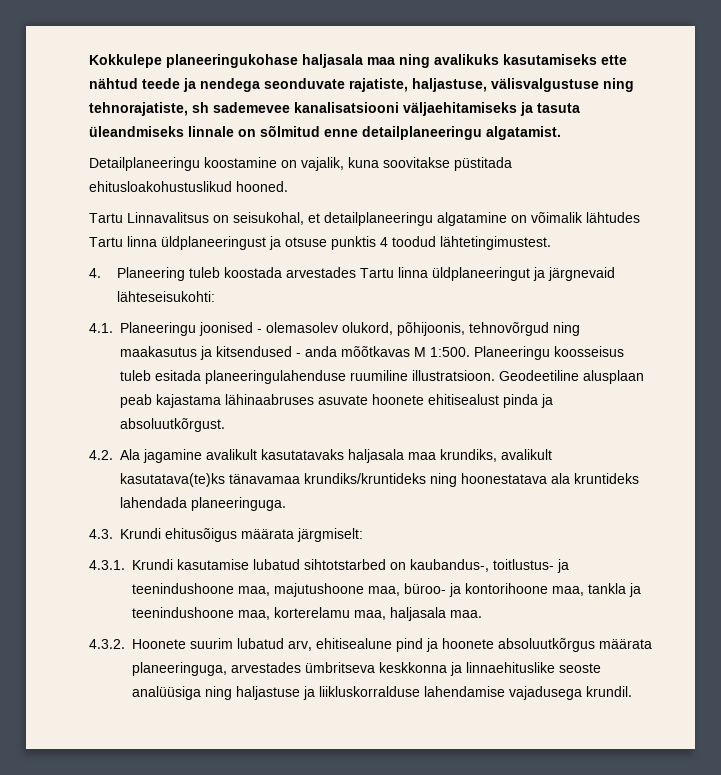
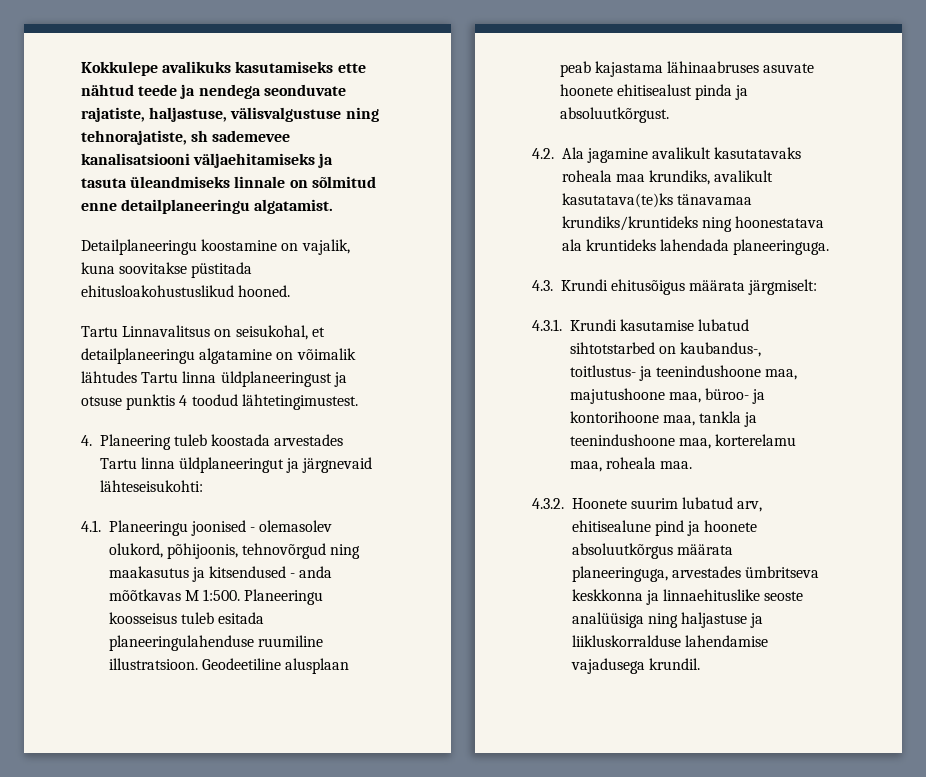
[166,54,431,68] planeeringukohase haljasala maa ning -> (158, 68) none
[348,449,405,463] haljasala -> [561,170,612,182] roheala
[390,607,447,621] haljasala -> [605,457,656,469] roheala

